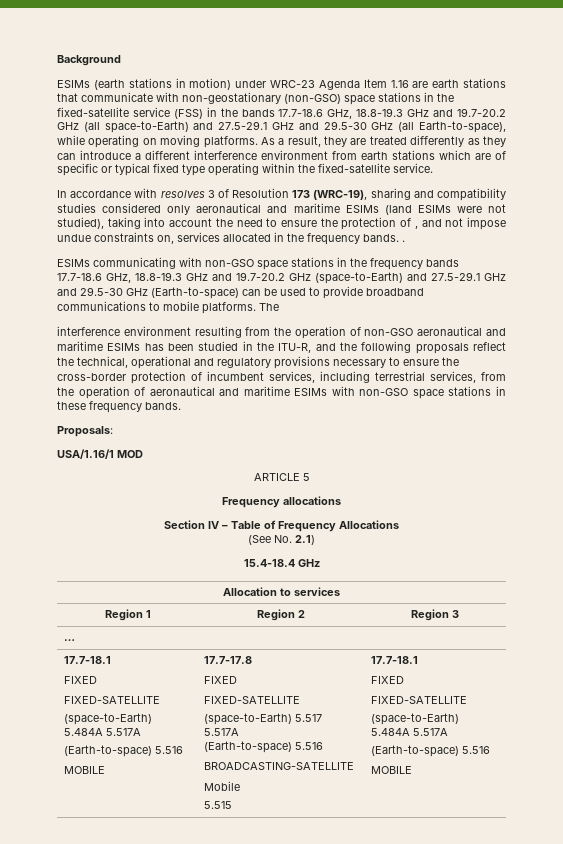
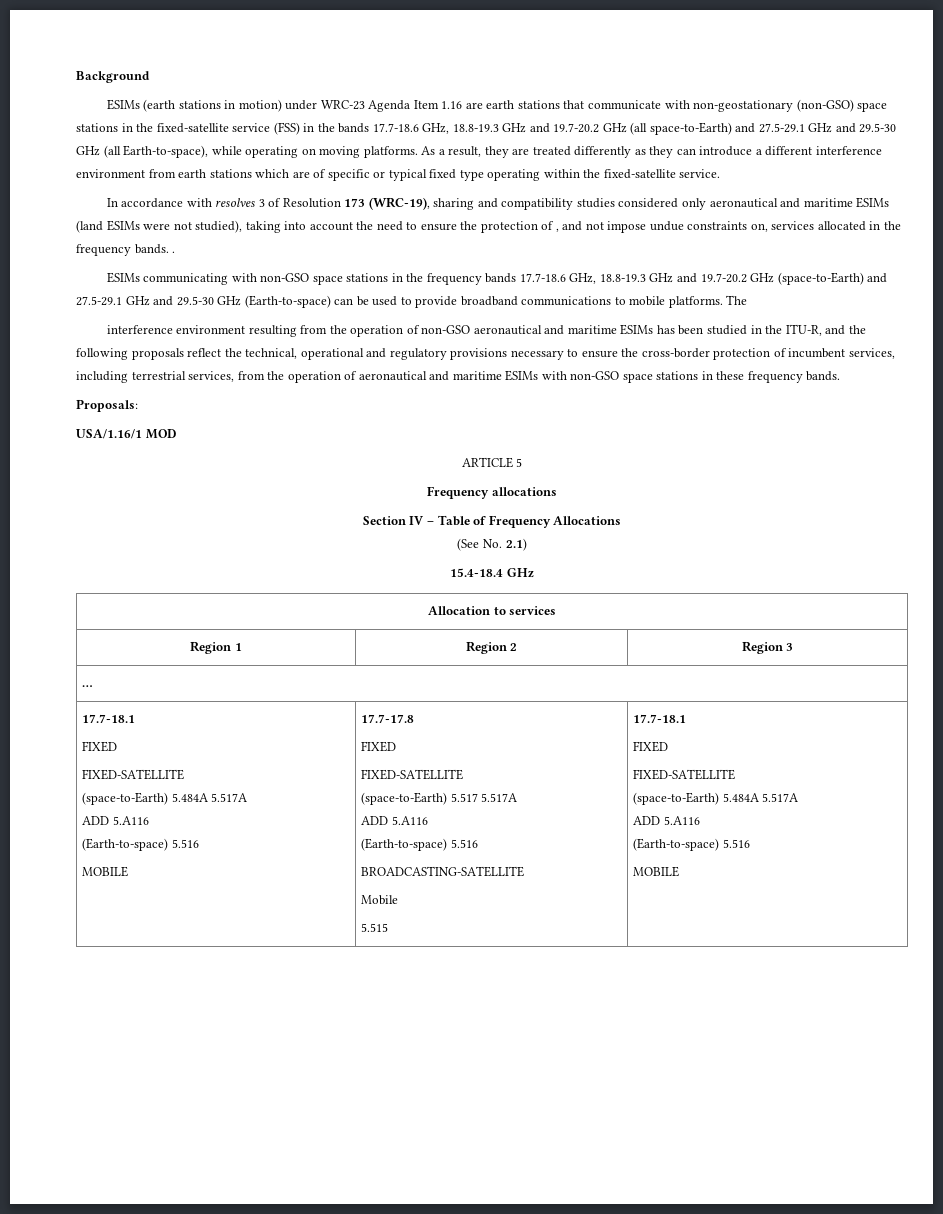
(141, 732) none -> [82,816,149,825] // ADD 5.A116
(239, 732) none -> [361,816,428,825] // ADD 5.A116
(448, 732) none -> [633,816,700,825] // ADD 5.A116

